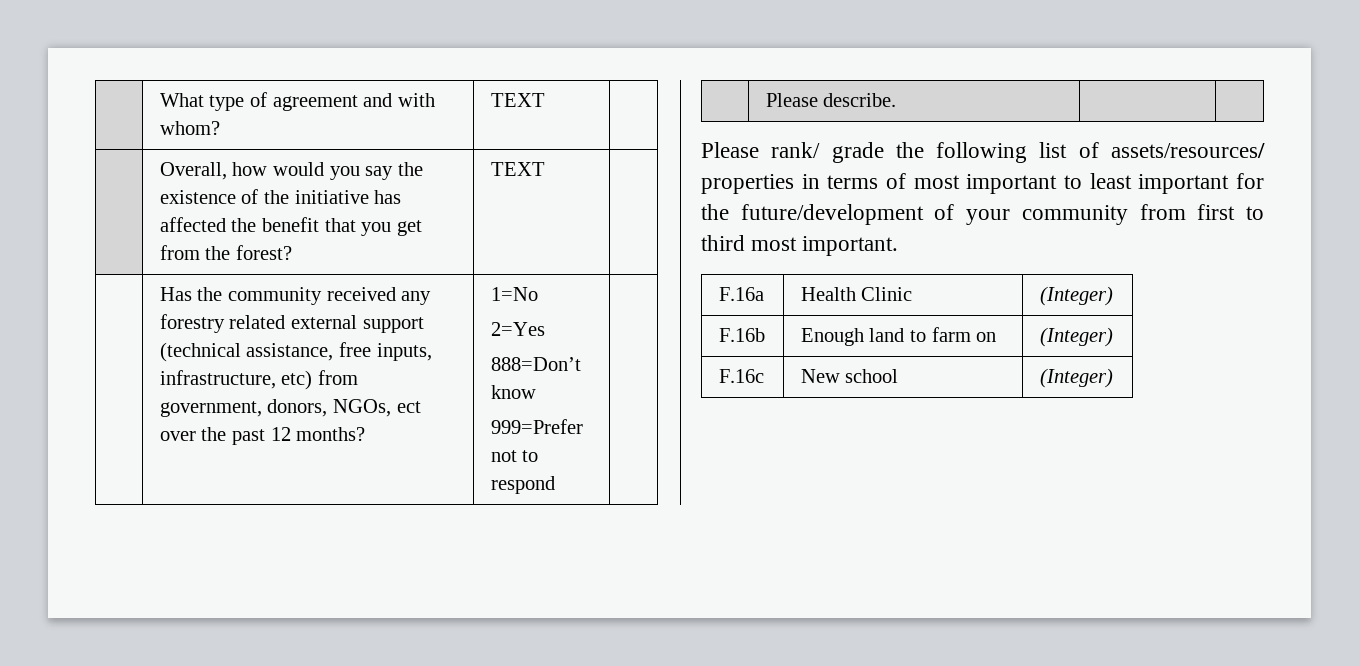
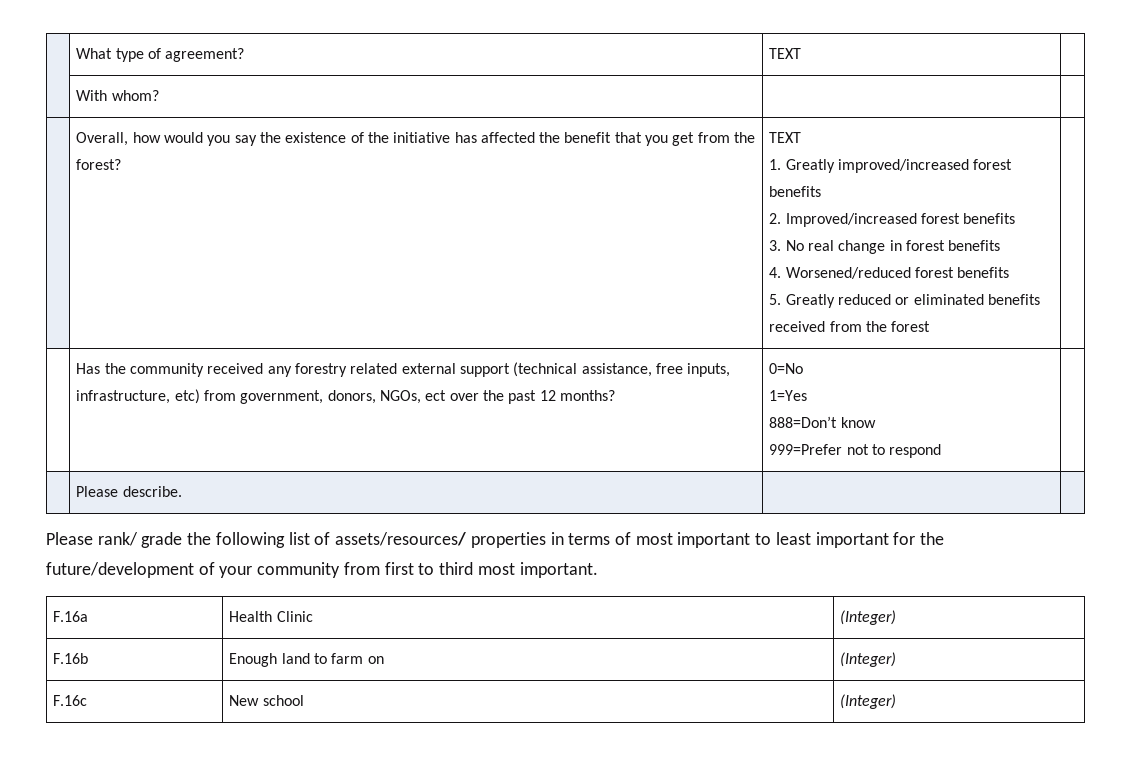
[272,93,435,111] agreement and with -> [165,48,245,62] [769,48,802,59] [76,90,108,101] agreement? | TEXT | // | With
[490,93,545,107] TEXT -> (159, 95) none
(545, 169) none -> [769,159,1013,173] [769,186,822,197] [769,213,1016,227] [769,240,1001,254] [769,267,1010,279] [769,294,1040,308] [769,321,931,332] // 1. Greatly improved/increased forest benefits // 2. Improved/increased forest benefits // 3. No real change in forest benefits // 4. Worsened/reduced forest benefits // 5. Greatly reduced or eliminated benefits received from the forest
[490,287,538,301] [490,322,545,336] 1=No // 2=Yes -> [769,363,804,374] [769,390,808,401] 0=No // 1=Yes

